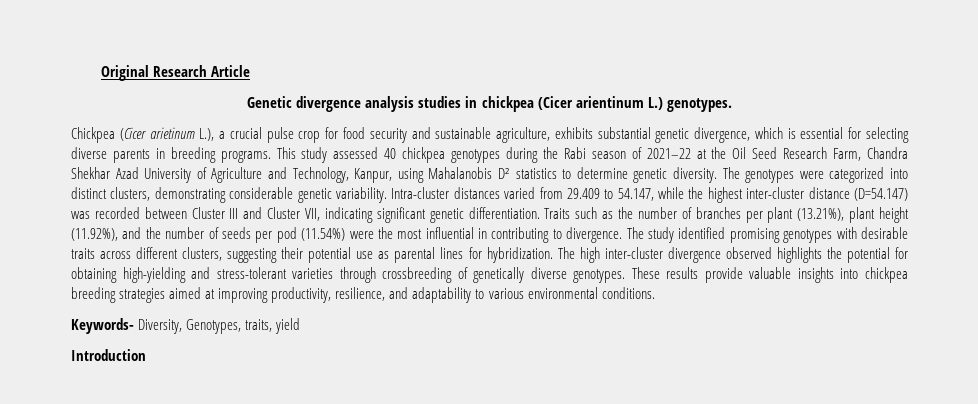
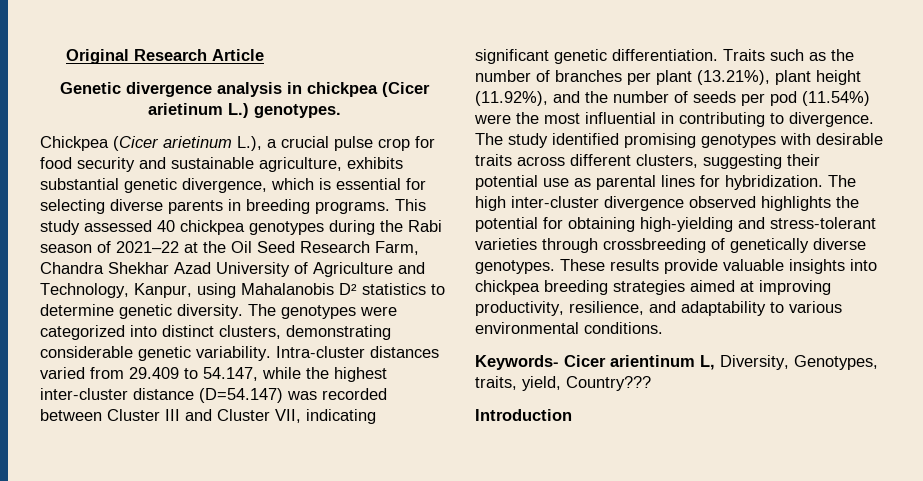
[418,96,462,108] studies -> (282, 89) none
[575,96,644,108] arientinum -> [147,103,223,115] arietinum
(134, 326) none -> [564,355,715,370] Cicer arientinum L,
[275,318,301,334] yield -> [522,376,651,391] yield, Country???

